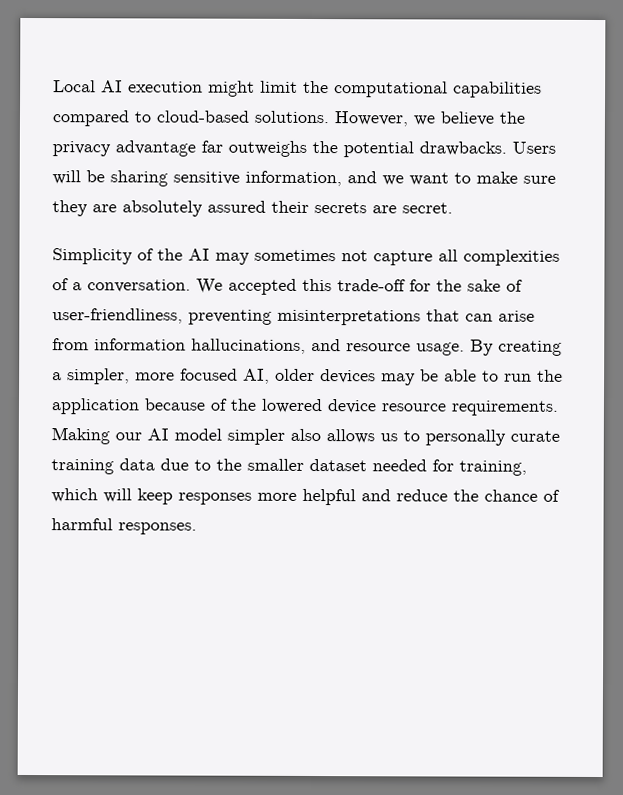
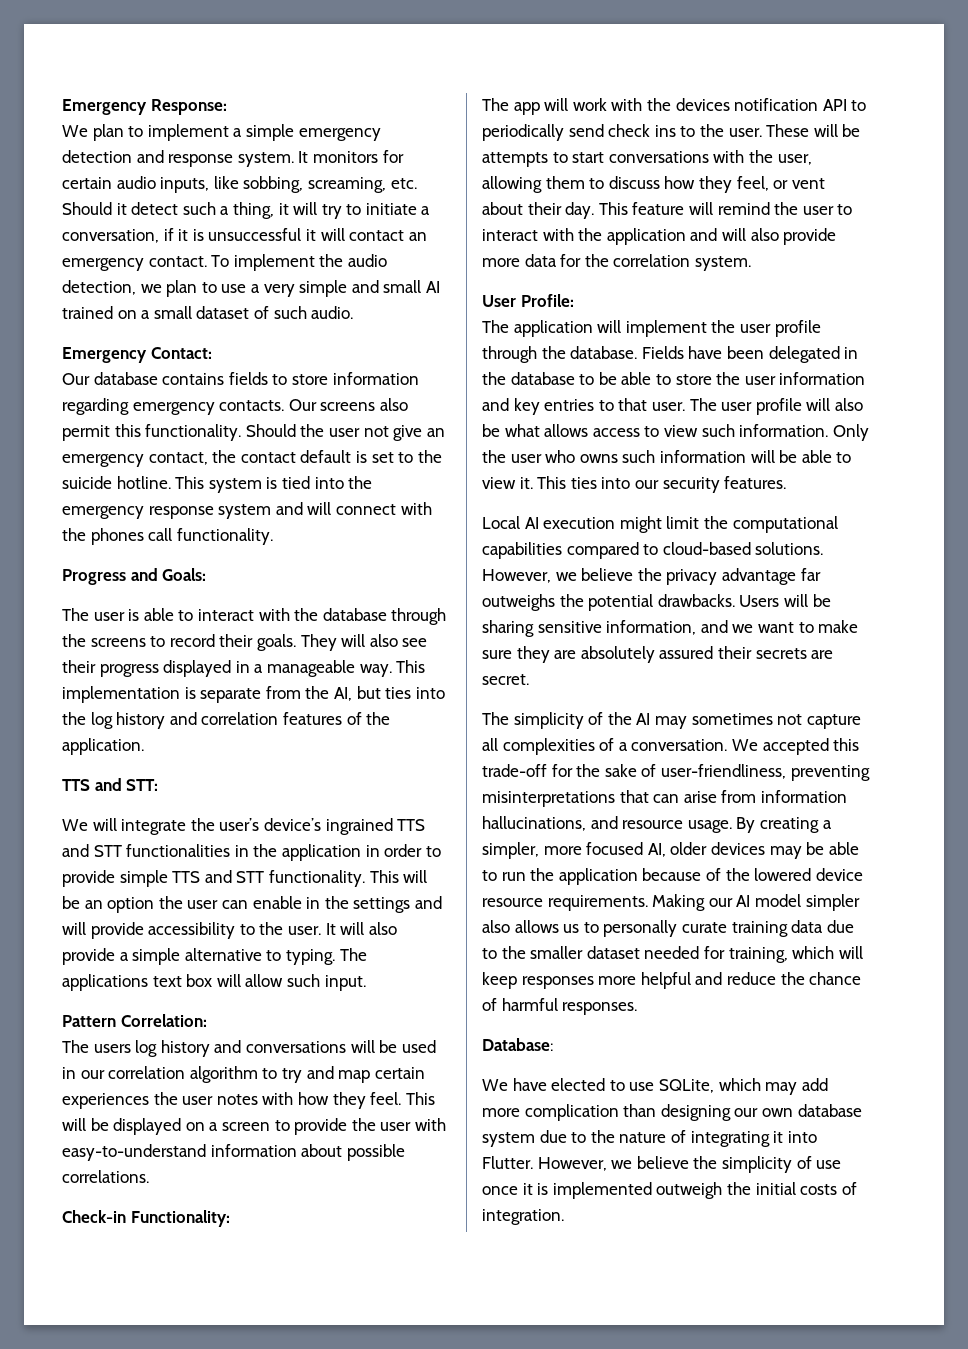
(53, 86) none -> [62,99,227,115] [62,124,381,141] [62,150,404,167] [62,176,417,193] [62,202,431,219] [62,228,427,243] [62,254,387,271] [62,280,440,297] [62,306,354,319] [62,347,212,363] [62,372,419,385] [62,398,408,415] [62,424,445,441] [62,450,442,467] [62,476,373,493] [62,502,432,519] [62,528,273,545] [62,568,207,585] [62,608,447,625] [62,634,428,651] [62,660,426,677] [62,686,445,703] [62,712,391,729] [62,738,144,755] [62,778,159,791] [62,818,426,835] [62,844,441,861] [62,870,428,887] [62,896,442,913] [62,922,397,939] [62,948,367,965] [62,974,366,991] [62,1014,207,1027] [62,1040,436,1057] [62,1066,425,1083] [62,1092,435,1109] [62,1118,446,1135] [62,1144,405,1161] [62,1170,149,1183] [62,1210,230,1227] [482,98,867,115] [482,124,861,141] [482,150,812,167] [482,176,825,193] [482,202,853,219] [482,228,837,245] [482,254,751,271] [482,294,574,307] [482,320,821,337] [482,346,859,363] [482,372,866,385] [482,398,863,415] [482,424,869,441] [482,450,852,463] [482,476,787,493] Emergency Response: // We plan to implement a simple emergency detection and response system. It monitors for certain audio inputs, like sobbing, screaming, etc. Should it detect such a thing, it will try to initiate a conversation, if it is unsuccessful it will contact an emergency contact. To implement the audio detection, we plan to use a very simple and small AI trained on a small dataset of such audio. // Emergency Contact: // Our database contains fields to store information regarding emergency contacts. Our screens also permit this functionality. Should the user not give an emergency contact, the contact default is set to the suicide hotline. This system is tied into the emergency response system and will connect with the phones call functionality. // Progress and Goals: // The user is able to interact with the database through the screens to record their goals. They will also see their progress displayed in a manageable way. This implementation is separate from the AI, but ties into the log history and correlation features of the application. // TTS and STT: // We will integrate the user’s device’s ingrained TTS and STT functionalities in the application in order to provide simple TTS and STT functionality. This will be an option the user can enable in the settings and will provide accessibility to the user. It will also provide a simple alternative to typing. The applications text box will allow such input. // Pattern Correlation: // The users log history and conversations will be used in our correlation algorithm to try and map certain experiences the user notes with how they feel. This will be displayed on a screen to provide the user with easy-to-understand information about possible correlations. // Check-in Functionality: // The app will work with the devices notification API to periodically send check ins to the user. These will be attempts to start conversations with the user, allowing them to discuss how they feel, or vent about their day. This feature will remind the user to interact with the application and will also provide more data for the correlation system. // User Profile: // The application will implement the user profile through the database. Fields have been delegated in the database to be able to store the user information and key entries to that user. The user profile will also be what allows access to view such information. Only the user who owns such information will be able to view it. This ties into our security features. //
[52,248,133,265] Simplicity -> [482,712,584,729] The simplicity
(197, 528) none -> [482,1038,553,1051] [482,1078,828,1095] [482,1104,862,1121] [482,1130,817,1147] [482,1156,842,1173] [482,1182,857,1199] [482,1209,564,1225] // Database: // We have elected to use SQLite, which may add more complication than designing our own database system due to the nature of integrating it into Flutter. However, we believe the simplicity of use once it is implemented outweigh the initial costs of integration.

